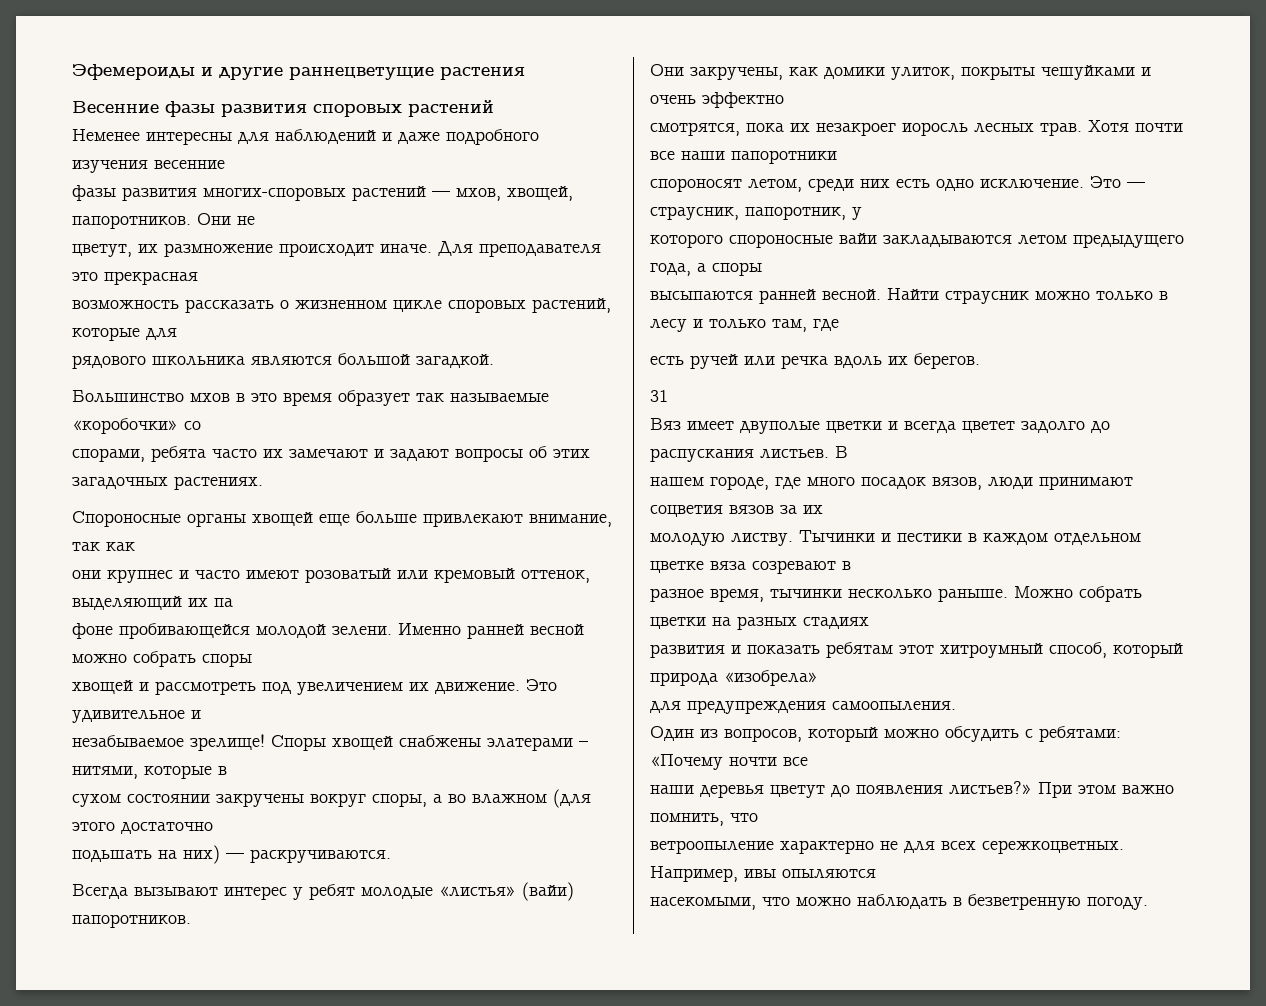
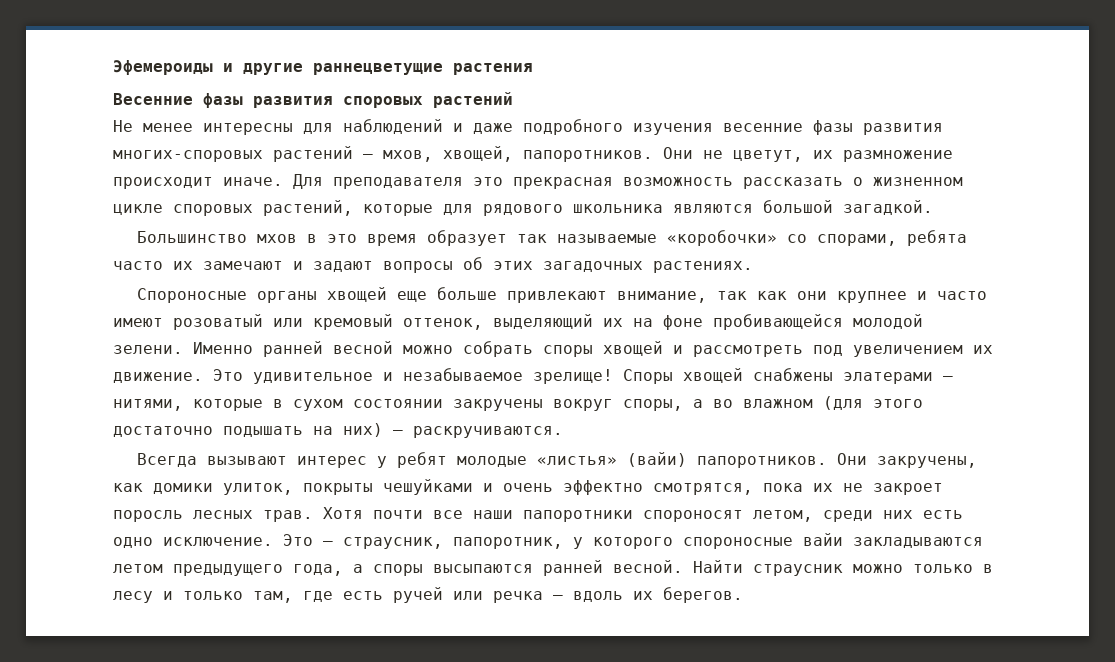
[72,129,140,141] Неменее -> [113,120,193,132] Не менее
(225, 164) // -> (803, 127) none
[432,191,450,197] — -> [363,154,373,159] –
(255, 220) // -> (723, 154) none
(198, 278) // -> (613, 183) none
(177, 334) // -> (473, 209) none
(201, 425) // -> (808, 238) none
[72,569,173,583] // они крупнес -> [797,291,908,303] они крупнее
[214,598,233,607] па // -> [633,318,653,327] на
(252, 660) // -> (593, 351) none
(201, 714) // -> (393, 376) none
(227, 770) // -> (283, 403) none
[72,850,152,862] // подьшать -> [223,426,303,437] подышать
[226,853,244,859] — -> [393,430,403,435] –
(191, 921) // -> (828, 462) none
(784, 100) // -> (643, 487) none
[816,122,968,136] незакроег иоросль -> [843,483,943,495] [113,510,183,522] не закроет поросль
(837, 157) // -> (633, 516) none
[1127,182,1145,188] — -> [323,541,333,546] –
(862, 213) // -> (583, 543) none
(762, 269) // -> (423, 570) none
(839, 325) // -> (333, 596) none
(828, 362) none -> [553,595,563,600] –
[650,390,668,402] [650,418,1110,434] [650,446,848,462] [650,476,1133,490] [650,505,823,517] [650,530,1141,546] [650,560,851,574] [650,586,1142,602] [650,616,869,630] [650,642,1183,658] [650,670,818,686] [650,700,956,714] [650,726,1121,742] [650,754,808,770] [650,781,1174,798] [650,813,758,826] [650,840,1124,854] [650,866,876,882] [650,894,1148,910] // 31 // Вяз имеет двуполые цветки и всегда цветет задолго до распускания листьев. B // нашем городе, где много посадок вязов, люди принимают соцветия вязов за их // молодую листву. Тычинки и пестики в каждом отдельном цветке вяза созревают в // разное время, тычинки несколько раныше. Можно собрать цветки на разных стадиях // развития и показать ребятам этот хитроумный способ, который природа «изобрела» // для предупреждения самоопыления. // Один из вопросов, который можно обсудить с ребятами: «Почему ночти все // наши деревья цветут до появления листьев?» При этом важно помнить, что // ветроопыление характерно не для всех сережкоцветных. Например, ивы опыляются // насекомыми, что можно наблюдать в безветренную погоду. -> (743, 595) none

